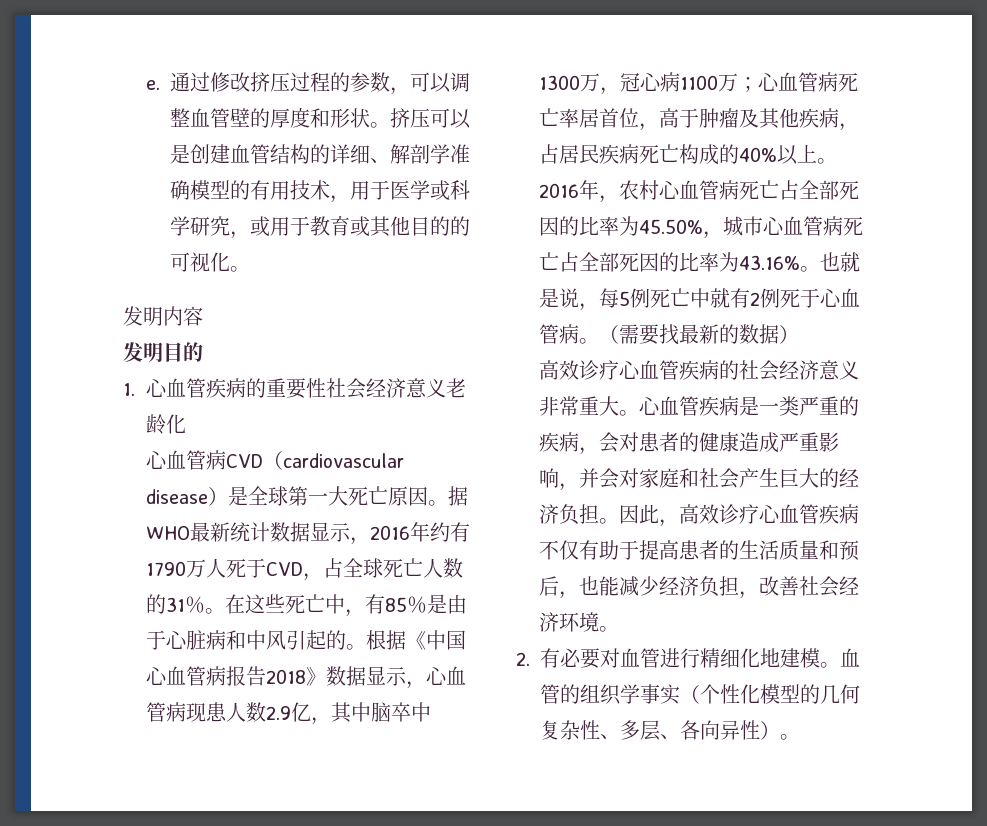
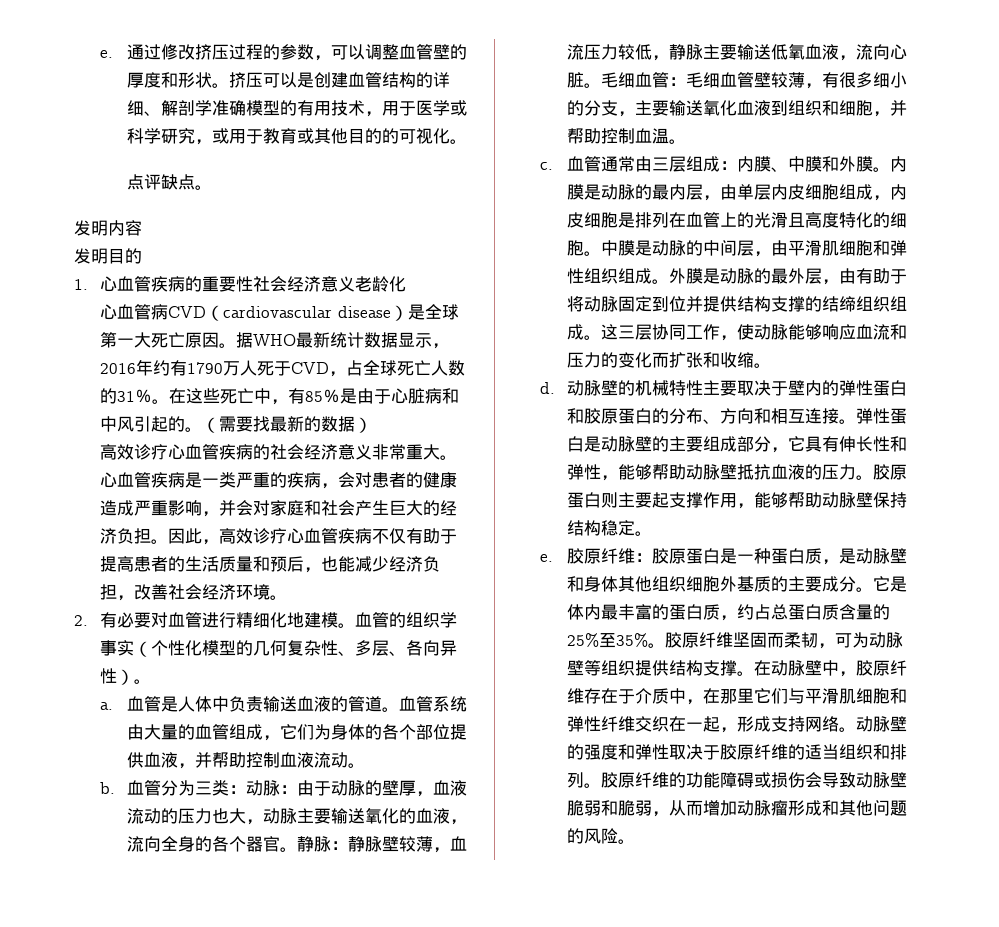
(251, 269) none -> [126,174,212,190] // 点评缺点。
[366,630,467,650] [146,666,467,689] [146,702,432,725] [539,72,859,95] [539,108,860,131] [539,144,838,165] [539,180,860,203] [539,216,864,239] [539,252,861,272] [539,288,861,311] [539,324,600,344] 根据《中国心血管病报告2018》数据显示，心血管病现患人数2.9亿，其中脑卒中1300万，冠心病1100万；心血管病死亡率居首位，高于肿瘤及其他疾病，占居民疾病死亡构成的40%以上。2016年，农村心血管病死亡占全部死因的比率为45.50%，城市心血管病死亡占全部死因的比率为43.16%。也就是说，每5例死亡中就有2例死于心血管病。 -> (203, 429) none
(800, 737) none -> [100,696,467,712] [126,724,467,741] [126,752,365,769] [100,780,467,797] [126,808,467,825] [126,836,467,853] [566,44,907,61] [566,72,907,89] [566,100,907,117] [566,128,686,144] [540,156,907,172] [566,184,907,201] [566,212,907,228] [566,240,907,257] [566,268,907,285] [566,296,907,312] [566,324,907,341] [566,352,771,368] [540,380,907,396] [566,408,907,424] [566,436,907,453] [566,464,907,481] [566,492,907,509] [566,520,652,536] [540,548,907,565] [566,576,907,592] [566,604,890,621] [566,632,903,649] [566,660,907,677] [566,688,907,705] [566,716,907,733] [566,744,907,760] [566,772,907,788] [566,800,907,817] [566,828,635,844] // a.血管是人体中负责输送血液的管道。血管系统由大量的血管组成，它们为身体的各个部位提供血液，并帮助控制血液流动。 // b.血管分为三类：动脉：由于动脉的壁厚，血液流动的压力也大，动脉主要输送氧化的血液，流向全身的各个器官。静脉：静脉壁较薄，血流压力较低，静脉主要输送低氧血液，流向心脏。毛细血管：毛细血管壁较薄，有很多细小的分支，主要输送氧化血液到组织和细胞，并帮助控制血温。 // c.血管通常由三层组成：内膜、中膜和外膜。内膜是动脉的最内层，由单层内皮细胞组成，内皮细胞是排列在血管上的光滑且高度特化的细胞。中膜是动脉的中间层，由平滑肌细胞和弹性组织组成。外膜是动脉的最外层，由有助于将动脉固定到位并提供结构支撑的结缔组织组成。这三层协同工作，使动脉能够响应血流和压力的变化而扩张和收缩。 // d.动脉壁的机械特性主要取决于壁内的弹性蛋白和胶原蛋白的分布、方向和相互连接。弹性蛋白是动脉壁的主要组成部分，它具有伸长性和弹性，能够帮助动脉壁抵抗血液的压力。胶原蛋白则主要起支撑作用，能够帮助动脉壁保持结构稳定。 // e.胶原纤维：胶原蛋白是一种蛋白质，是动脉壁和身体其他组织细胞外基质的主要成分。它是体内最丰富的蛋白质，约占总蛋白质含量的25%至35%。胶原纤维坚固而柔韧，可为动脉壁等组织提供结构支撑。在动脉壁中，胶原纤维存在于介质中，在那里它们与平滑肌细胞和弹性纤维交织在一起，形成支持网络。动脉壁的强度和弹性取决于胶原纤维的适当组织和排列。胶原纤维的功能障碍或损伤会导致动脉壁脆弱和脆弱，从而增加动脉瘤形成和其他问题的风险。

